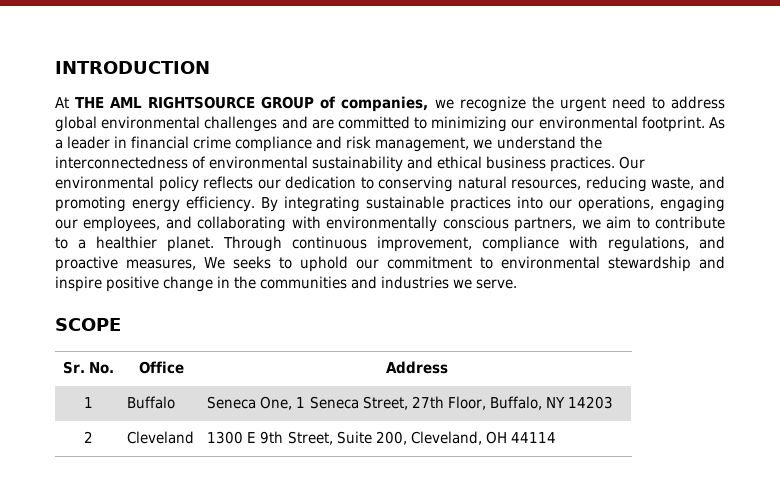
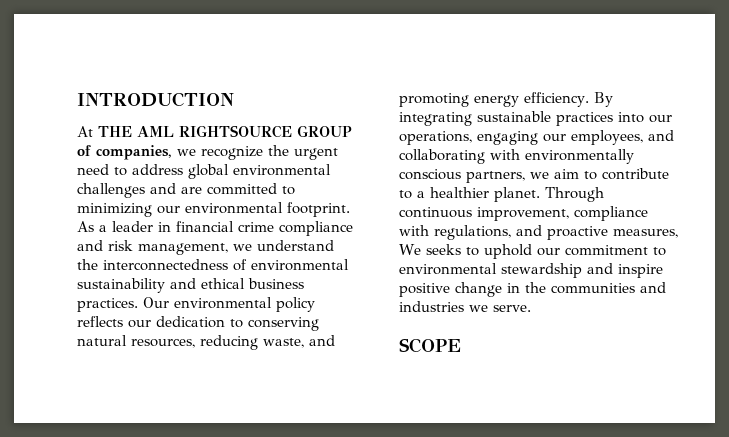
[62,361,115,374] [139,361,184,374] [385,361,448,374] [84,397,93,408] [127,396,176,409] [207,396,613,410] [84,431,93,443] [127,431,195,444] [207,431,556,445] // Sr. No. | Office | Address // 1 | Buffalo | Seneca One, 1 Seneca Street, 27th Floor, Buffalo, NY 14203 // 2 | Cleveland | 1300 E 9th Street, Suite 200, Cleveland, OH 44114 -> (461, 345) none

